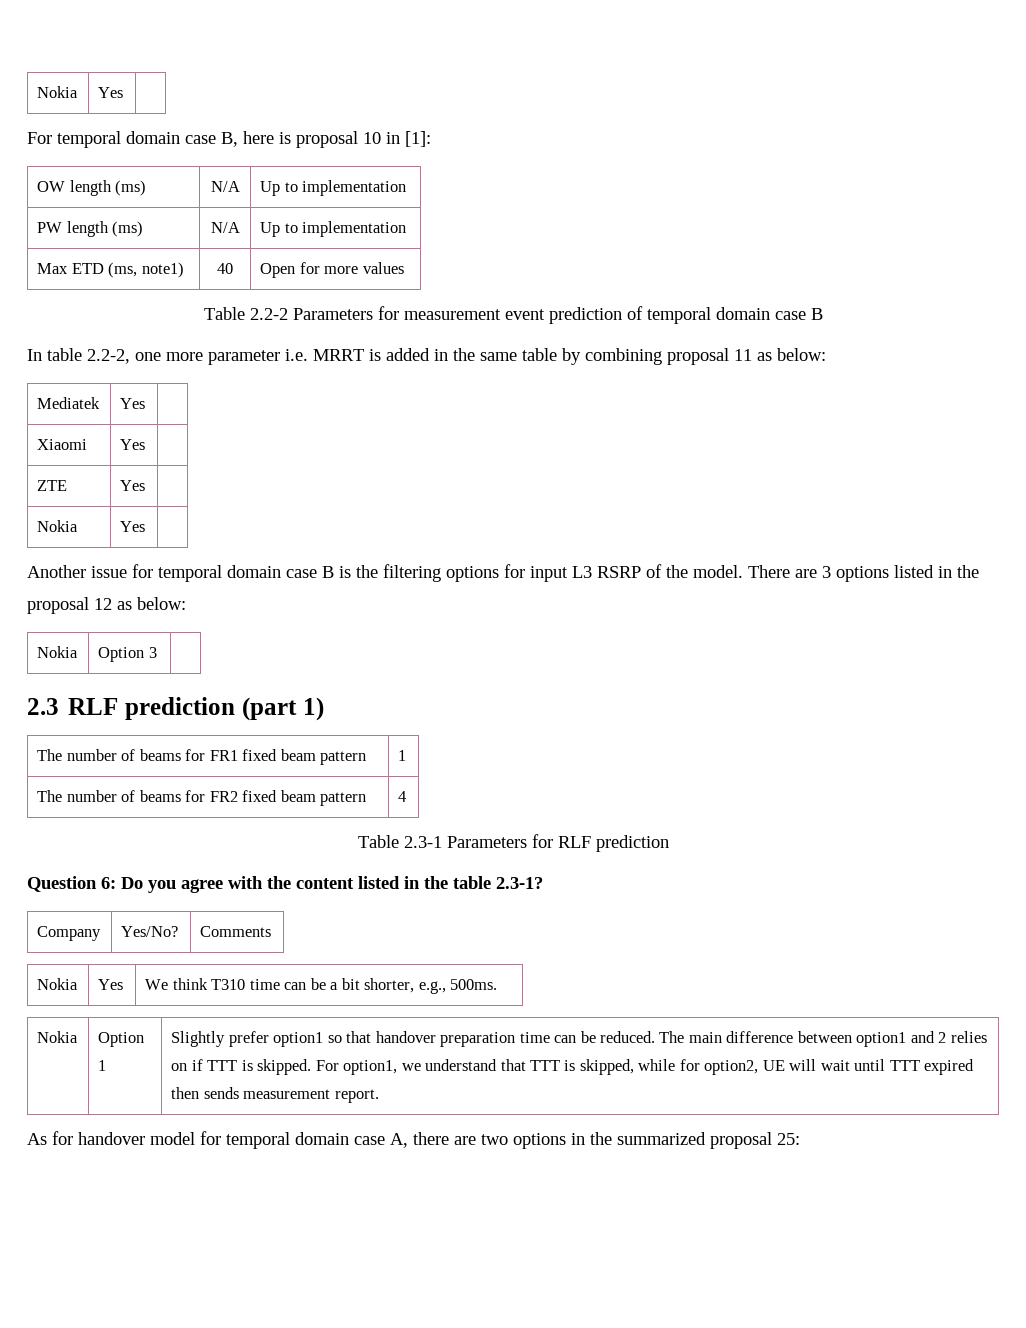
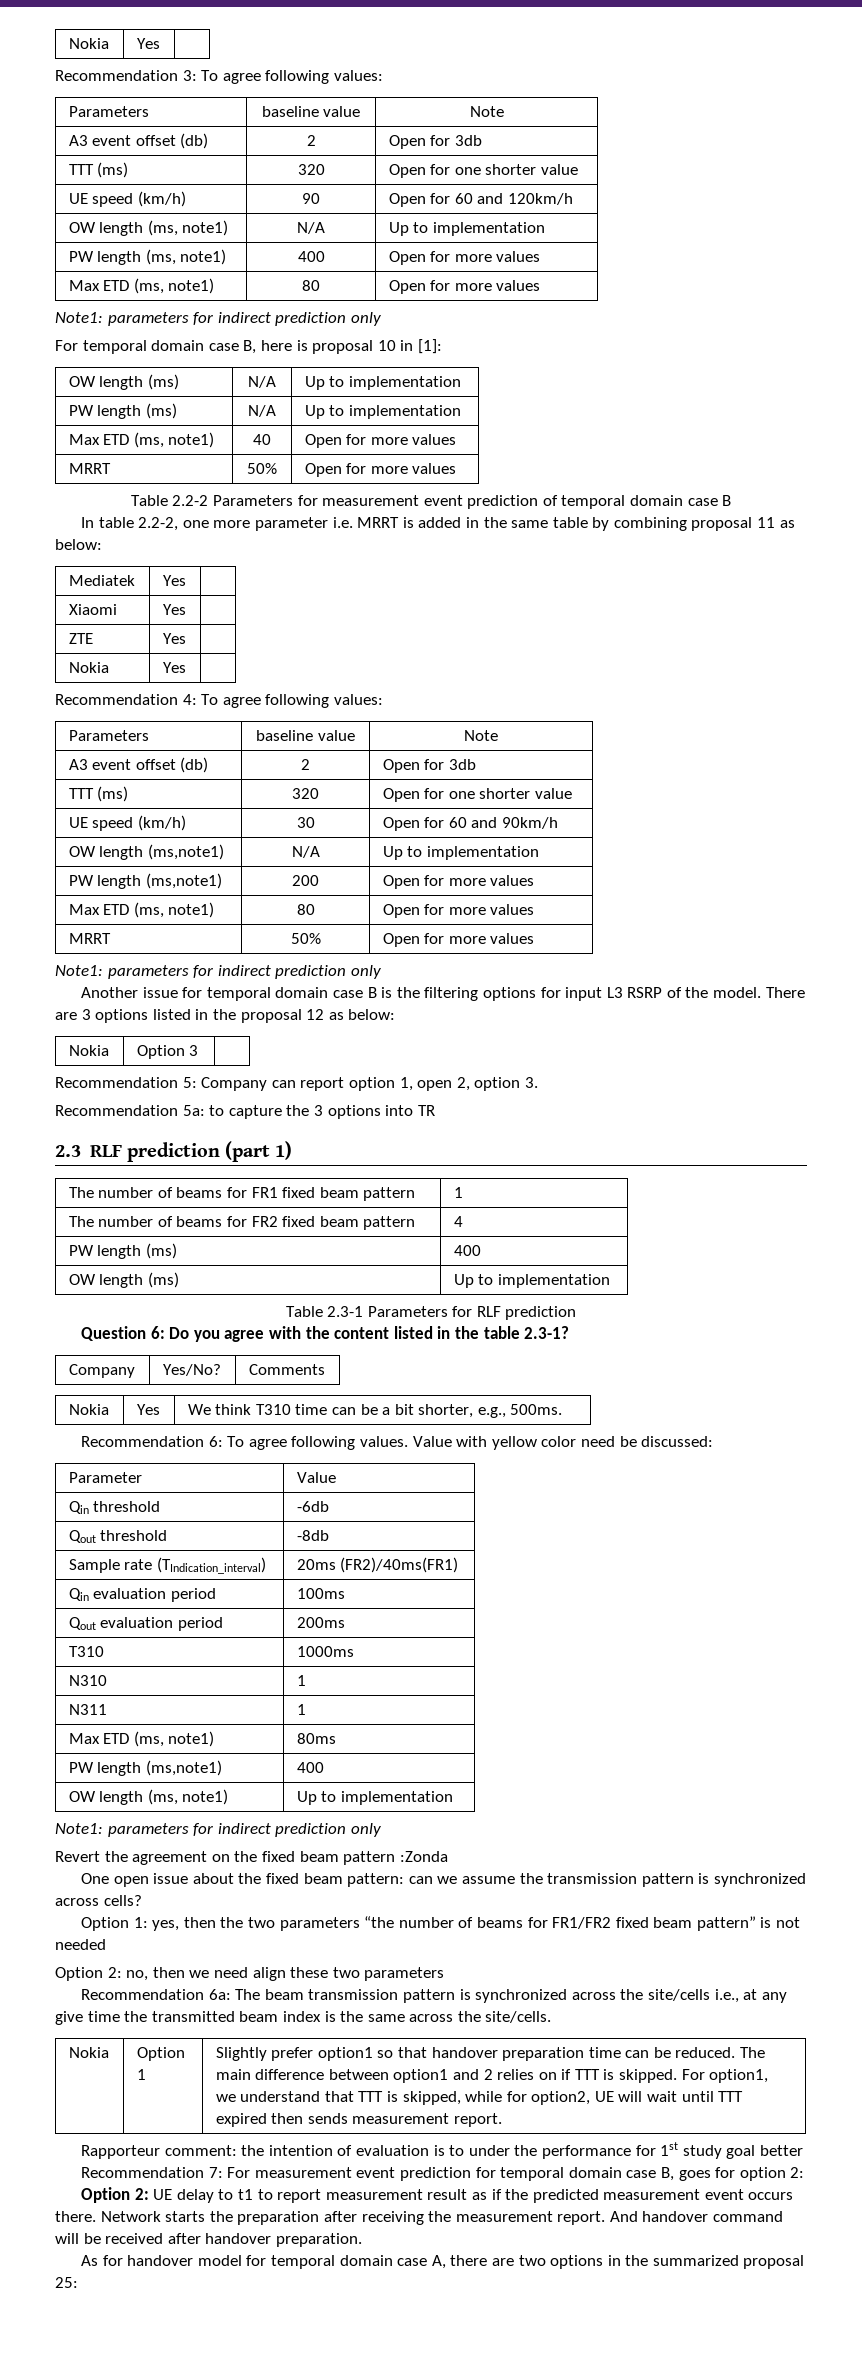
[37,86,79,98] [98,87,124,98] Nokia | Yes | -> [68,38,109,49] [136,38,160,49] [55,70,383,84] [68,106,149,117] [261,106,361,117] [469,106,504,117] [68,133,209,149] [306,135,316,146] [388,135,482,149] [68,162,129,178] [297,164,325,175] [388,164,578,178] [68,191,186,207] [302,193,320,204] [388,193,573,207] [68,220,229,236] [297,222,325,234] [388,222,545,236] [68,249,227,265] [297,251,325,262] [388,251,541,265] [68,278,215,294] [302,280,320,291] [388,280,541,294] [55,312,381,326] Nokia | Yes | // Recommendation 3: To agree following values: // Parameters | baseline value | Note // A3 event offset (db) | 2 | Open for 3db // TTT (ms) | 320 | Open for one shorter value // UE speed (km/h) | 90 | Open for 60 and 120km/h // OW length (ms, note1) | N/A | Up to implementation // PW length (ms, note1) | 400 | Open for more values // Max ETD (ms, note1) | 80 | Open for more values // Note1: parameters for indirect prediction only
(404, 268) none -> [68,463,111,474] [247,463,277,474] [304,463,457,477] // MRRT | 50% | Open for more values
(146, 526) none -> [55,694,383,708] [68,730,149,741] [256,730,355,741] [464,730,498,741] [68,757,209,773] [301,759,310,770] [382,759,476,773] [68,786,129,802] [292,788,319,799] [382,788,572,802] [68,815,186,831] [296,817,315,828] [382,817,558,831] [68,844,224,860] [291,846,320,858] [382,846,539,860] [68,873,222,889] [292,875,319,886] [382,875,535,889] [68,902,215,918] [296,904,315,915] [382,904,535,918] [68,933,111,944] [290,933,321,944] [382,933,535,947] [55,965,381,979] // Recommendation 4: To agree following values: // Parameters | baseline value | Note // A3 event offset (db) | 2 | Open for 3db // TTT (ms) | 320 | Open for one shorter value // UE speed (km/h) | 30 | Open for 60 and 90km/h // OW length (ms,note1) | N/A | Up to implementation // PW length (ms,note1) | 200 | Open for more values // Max ETD (ms, note1) | 80 | Open for more values // MRRT | 50% | Open for more values // Note1: parameters for indirect prediction only
(157, 652) none -> [55,1077,538,1091] [55,1105,435,1119] // Recommendation 5: Company can report option 1, open 2, option 3. // Recommendation 5a: to capture the 3 options into TR
(407, 796) none -> [68,1243,177,1259] [453,1245,481,1256] [68,1272,179,1288] [453,1274,610,1288] // PW length (ms) | 400 // OW length (ms) | Up to implementation
(497, 984) none -> [81,1436,714,1450] [68,1472,142,1483] [296,1472,336,1483] [68,1501,161,1514] [296,1501,329,1512] [68,1530,168,1543] [296,1530,329,1541] [68,1557,266,1574] [296,1557,459,1573] [68,1588,216,1602] [296,1588,345,1599] [68,1617,223,1631] [296,1617,345,1628] [68,1646,104,1657] [296,1646,354,1657] [68,1675,107,1686] [296,1675,306,1686] [68,1704,107,1715] [296,1704,306,1715] [68,1731,215,1747] [296,1733,336,1744] [68,1760,222,1776] [296,1762,324,1773] [68,1789,229,1805] [296,1791,453,1805] [55,1823,381,1837] [55,1851,448,1865] [81,1873,806,1887] [55,1895,142,1906] [81,1916,801,1931] [55,1939,106,1950] [55,1967,445,1981] [81,1989,787,2003] [55,2011,552,2025] // Recommendation 6: To agree following values. Value with yellow color need be discussed: // Parameter | Value // Qin threshold | -6db // Qout threshold | -8db // Sample rate (TIndication_interval) | 20ms (FR2)/40ms(FR1) // Qin evaluation period | 100ms // Qout evaluation period | 200ms // T310 | 1000ms // N310 | 1 // N311 | 1 // Max ETD (ms, note1) | 80ms // PW length (ms,note1) | 400 // OW length (ms, note1) | Up to implementation // Note1: parameters for indirect prediction only // Revert the agreement on the fixed beam pattern :Zonda // One open issue about the fixed beam pattern: can we assume the transmission pattern is synchronized across cells? // Option 1: yes, then the two parameters “the number of beams for FR1/FR2 fixed beam pattern” is not needed // Option 2: no, then we need align these two parameters // Recommendation 6a: The beam transmission pattern is synchronized across the site/cells i.e., at any give time the transmitted beam index is the same across the site/cells.
(379, 1096) none -> [81,2142,803,2159] [81,2167,805,2181] [81,2187,794,2203] [55,2211,784,2225] [55,2233,362,2247] // Rapporteur comment: the intention of evaluation is to under the performance for 1st study goal better // Recommendation 7: For measurement event prediction for temporal domain case B, goes for option 2: // Option 2: UE delay to t1 to report measurement result as if the predicted measurement event occurs there. Network starts the preparation after receiving the measurement report. And handover command will be received after handover preparation.

